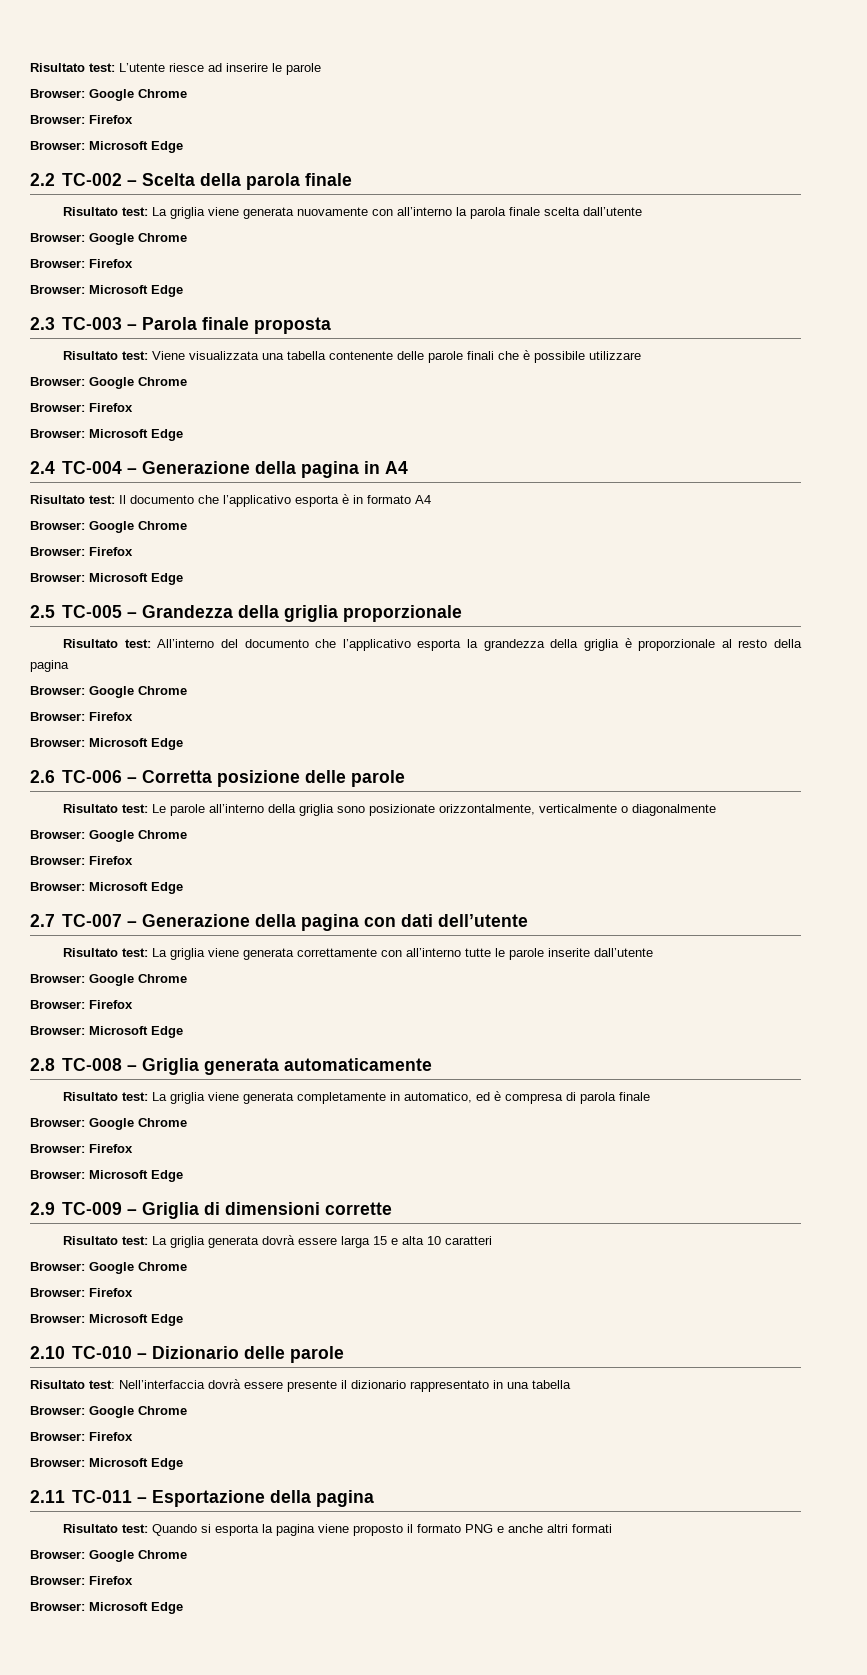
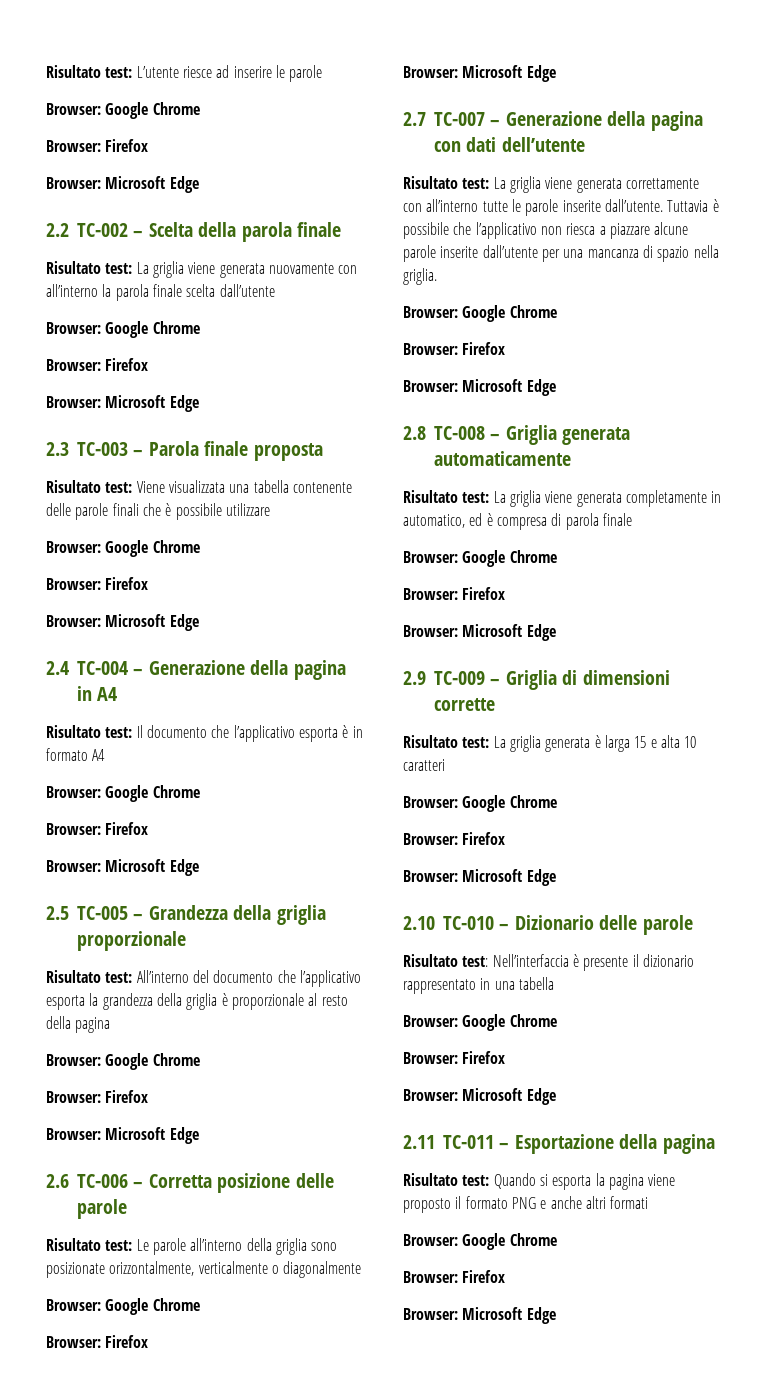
[594,948,654,957] dall’utente -> [604,199,719,212] [403,222,689,239] [403,245,719,262] [403,268,437,285] dall’utente. Tuttavia è possibile che l’applicativo non riesca a piazzare alcune parole inserite dall’utente per una mancanza di spazio nella griglia.
[262,1235,338,1245] dovrà essere -> [594,735,601,748] è
[208,1379,283,1389] dovrà essere -> [572,954,579,967] è

